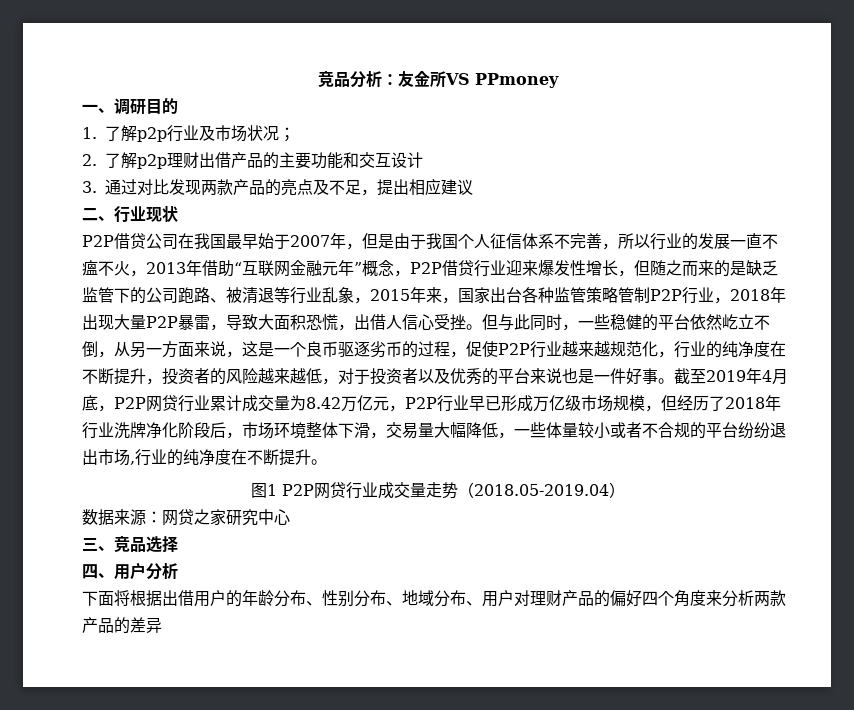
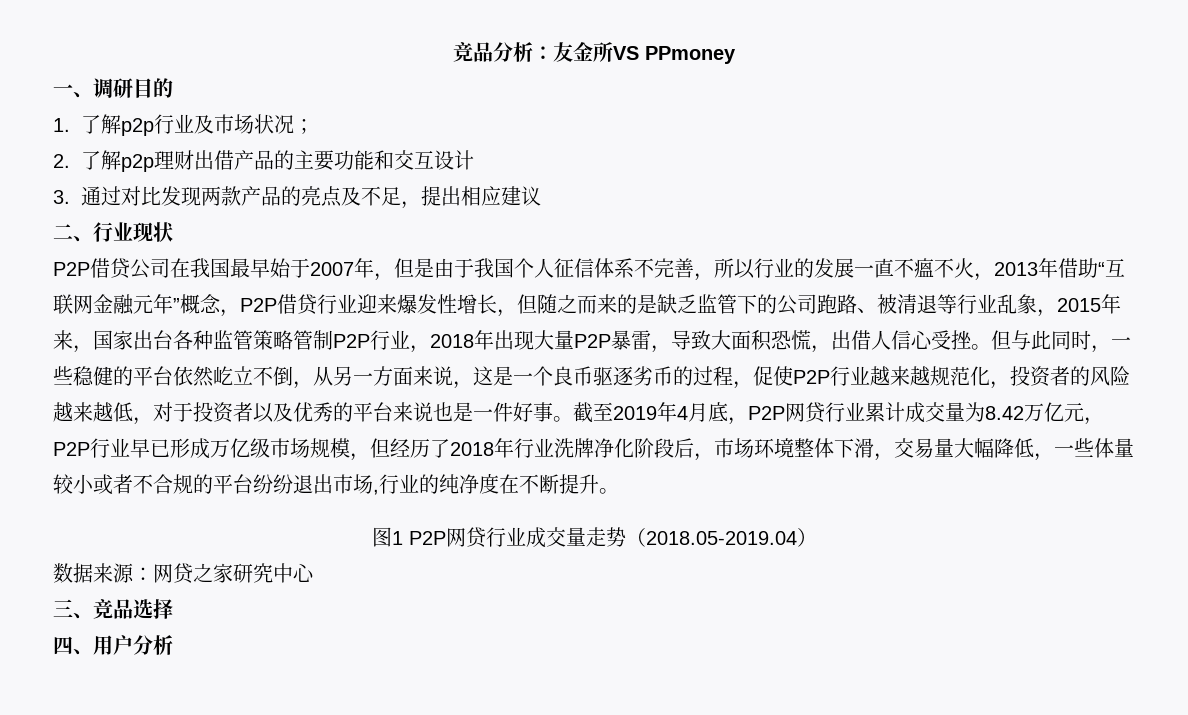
[674,341,786,358] [82,368,162,385] 行业的纯净度在不断提升， -> (1010, 385) none
[82,590,786,607] [82,617,162,634] // 下面将根据出借用户的年龄分布、性别分布、地域分布、用户对理财产品的偏好四个角度来分析两款产品的差异 -> (173, 645) none

